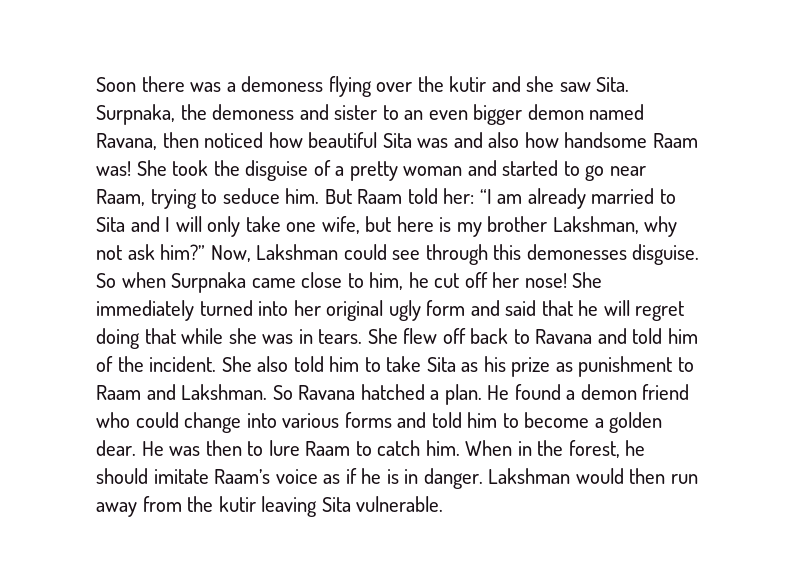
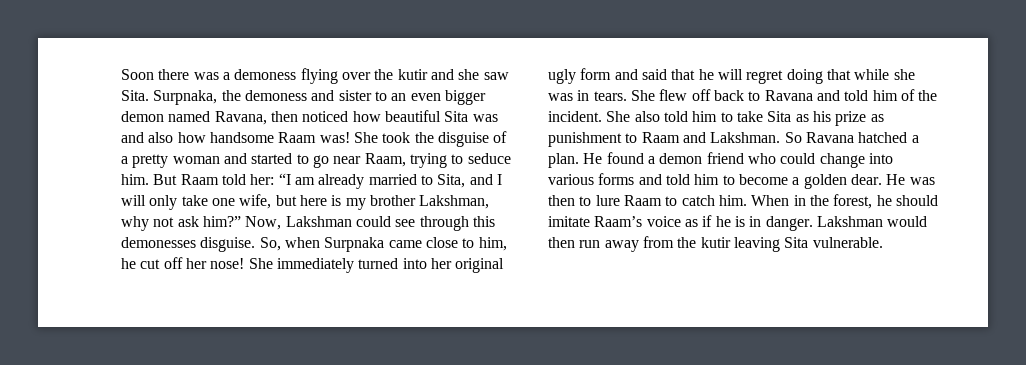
[96,217,125,232] Sita -> [437,174,466,188] Sita,
[96,273,116,288] So -> [259,237,281,251] So,

